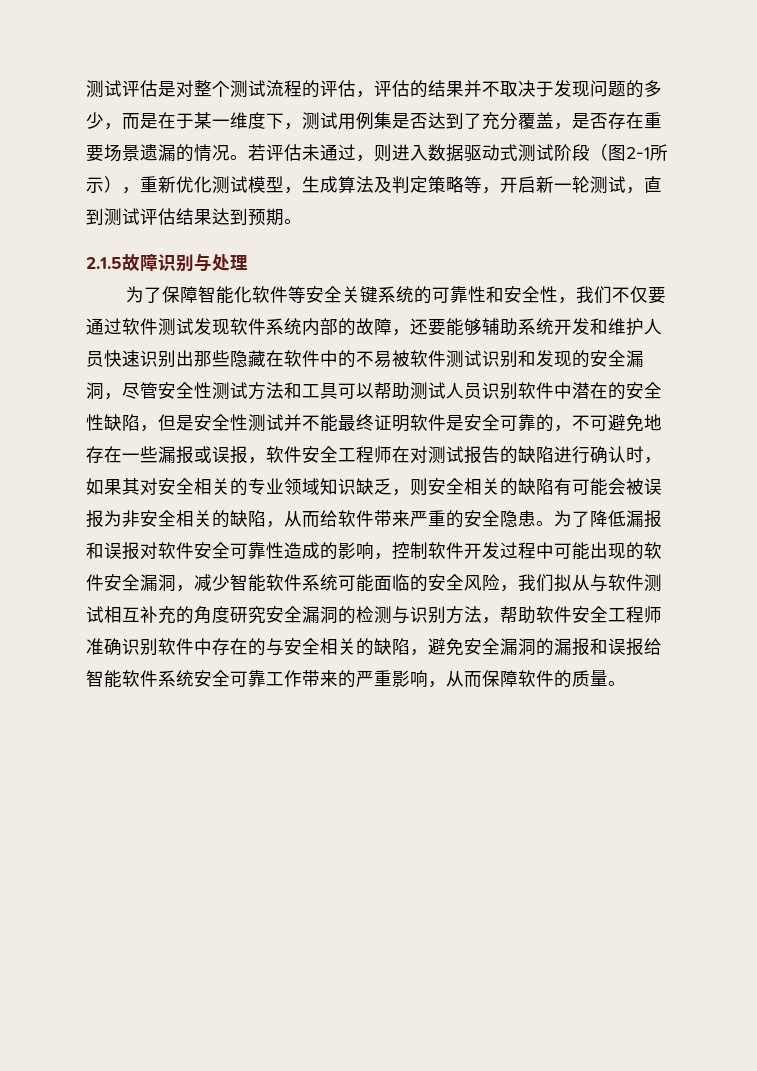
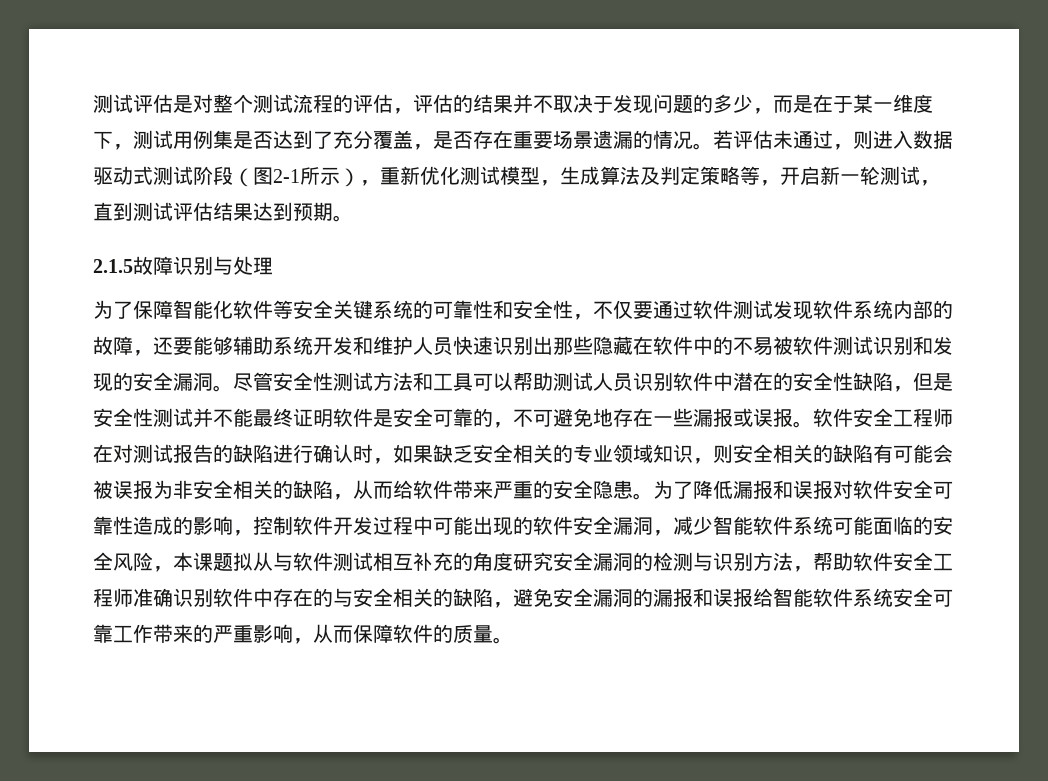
[576,286,613,304] 我们 -> (593, 317) none
[104,393,122,400] ， -> [213,385,233,392] 。
[248,457,266,464] ， -> [793,421,813,428] 。
[122,478,158,495] 其对 -> [433,444,473,463] 缺乏
[356,478,392,495] 缺乏 -> (693, 453) none
[518,574,554,592] 我们 -> [173,552,233,571] 本课题

